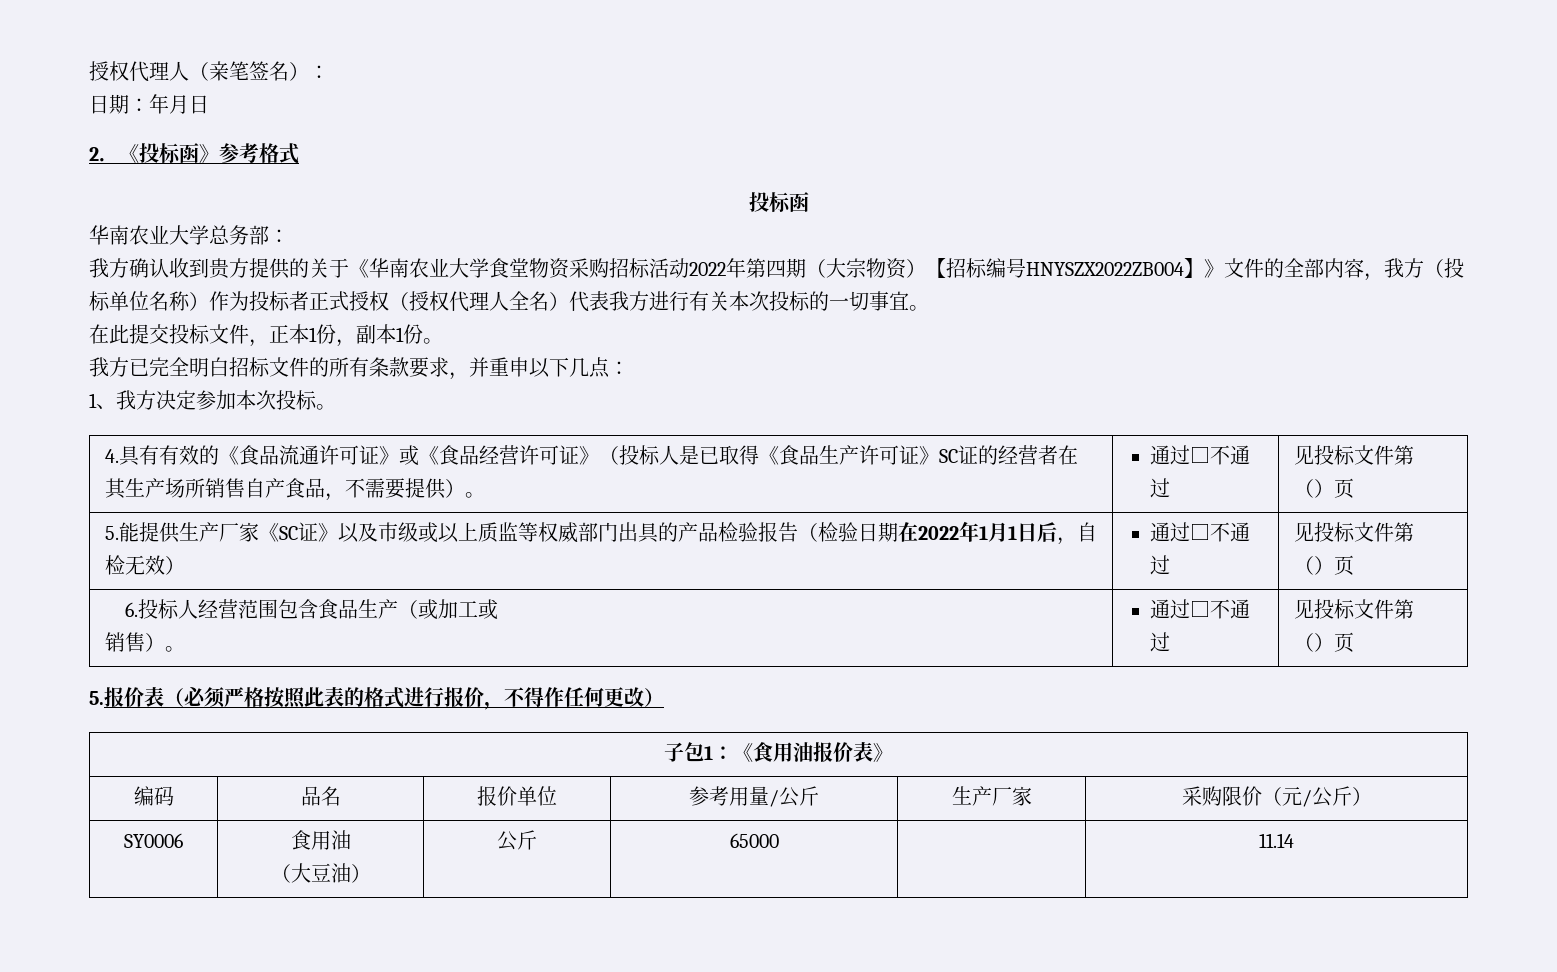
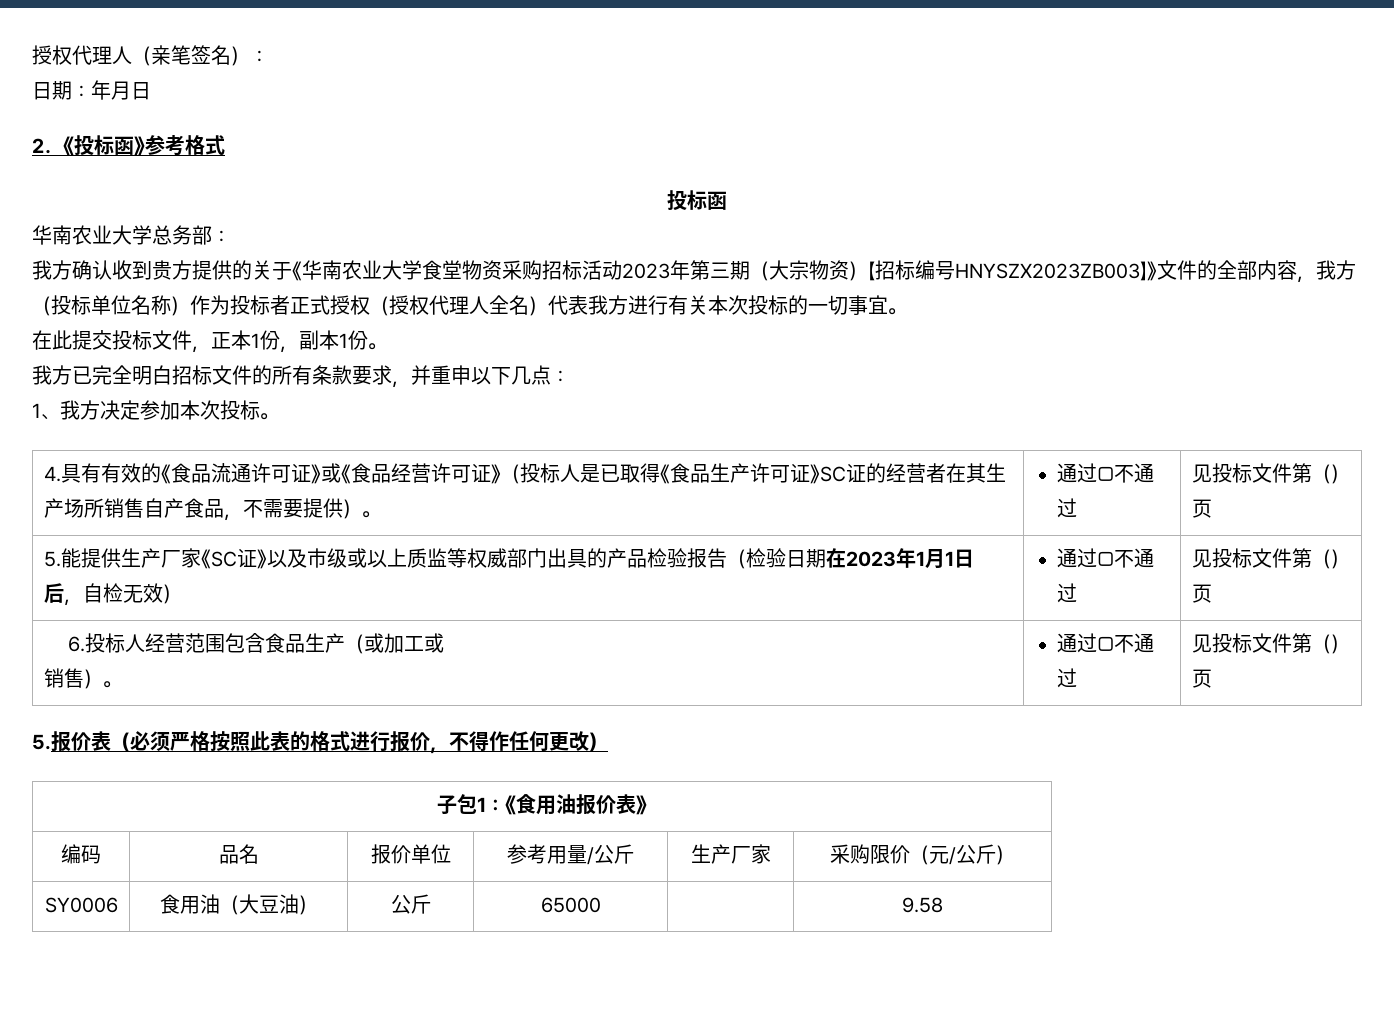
[689,258,786,278] 2022年第四 -> [622,260,730,280] 2023年第三
[1026,262,1184,276] HNYSZX2022ZB004 -> [955,263,1140,279] HNYSZX2023ZB003
[917,526,959,540] 2022 -> [845,551,896,567] 2023
(351, 840) // -> (220, 904) none
[1259,833,1294,848] 11.14 -> [902,897,943,913] 9.58

